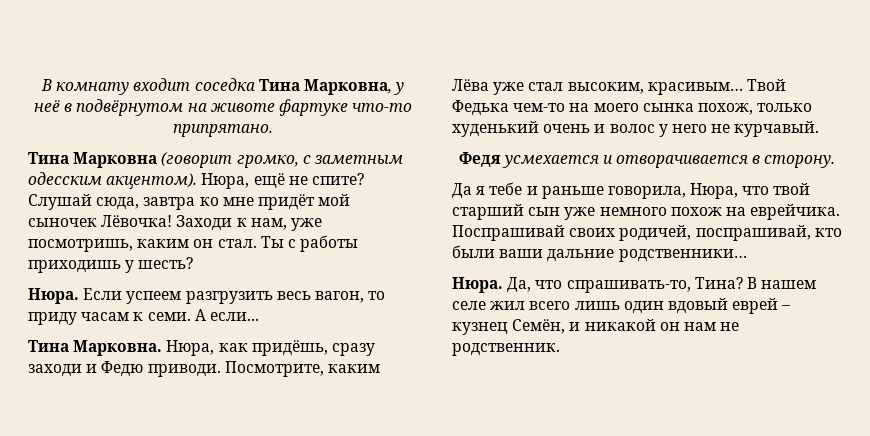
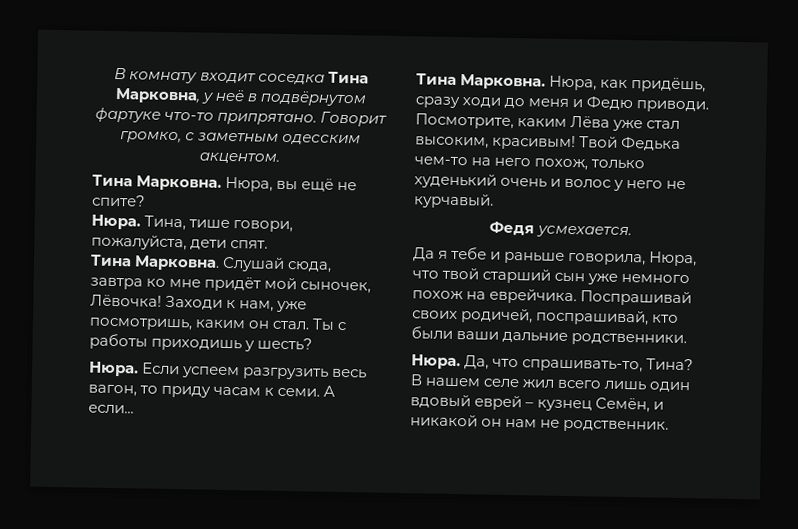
[187,103,275,112] на животе -> (368, 98) none
[28,152,233,168] // Тина Марковна (говорит -> [320,111,388,127] Говорит
[106,173,364,189] акцентом). Нюра, ещё не спите? -> [199,152,280,164] [92,174,358,192] [91,194,146,207] [91,214,294,233] [91,234,269,251] [90,254,221,271] акцентом. // Тина Марковна. Нюра, вы ещё не спите? // Нюра. Тина, тише говори, пожалуйста, дети спят. // Тина Марковна.
[28,218,97,227] сыночек -> [300,281,372,294] сыночек,
[28,364,82,377] заходи -> [462,97,570,109] ходи до меня
[647,82,743,95] красивым… -> [492,134,577,151] красивым!
[593,103,694,112] моего сынка -> [494,157,532,167] него
[501,155,836,168] усмехается и отворачивается в сторону. -> [535,225,632,239] усмехается.
[618,249,747,262] родственники… -> [571,333,688,347] родственники.

